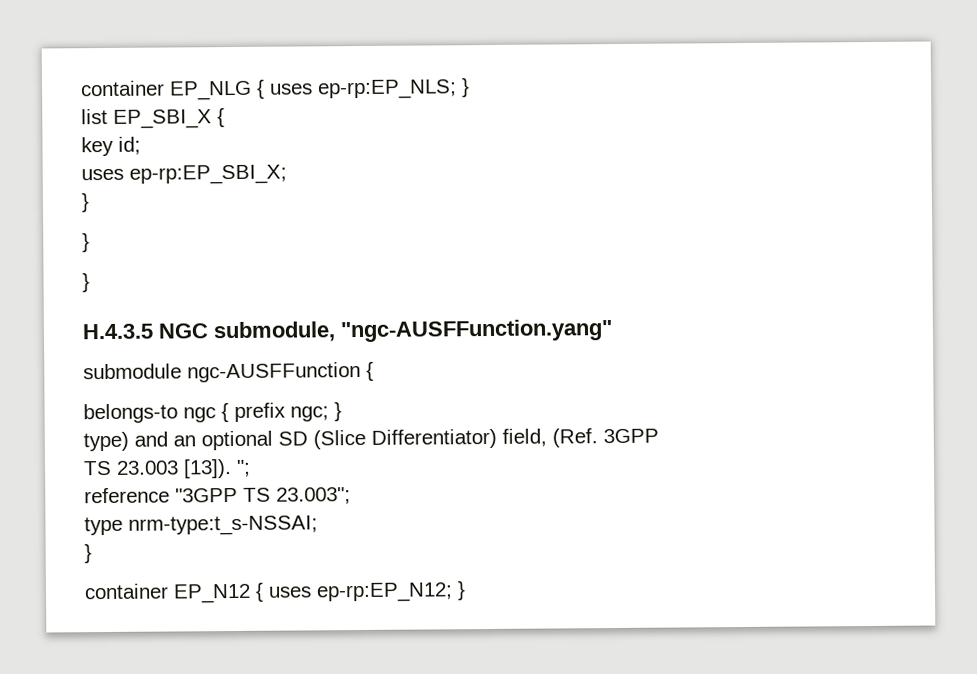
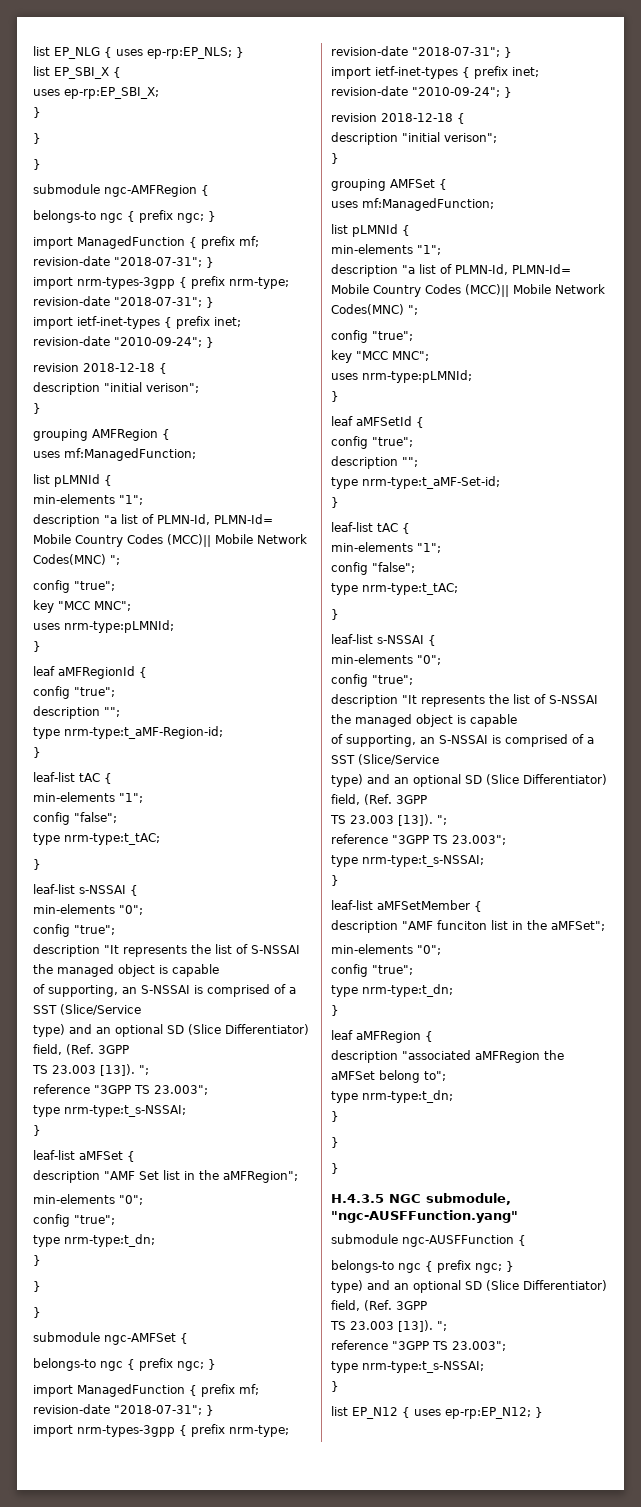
[80,80,165,97] container -> [33,46,50,56] list
[81,136,141,157] [81,164,287,185] key id; // uses ep-rp:EP_SBI_X; -> [33,87,159,99] [33,107,41,118] [33,133,41,144] [33,159,41,170] [33,184,209,197] [33,210,216,223] [33,236,259,249] [33,256,214,268] [33,276,289,289] [33,296,214,308] [33,316,241,329] [33,336,214,348] [33,363,167,374] [33,382,199,395] [33,403,41,414] [33,429,170,441] [33,448,196,461] [33,474,112,487] [33,494,143,505] [33,514,273,527] [33,534,307,547] [33,554,120,565] [33,580,115,593] [33,600,131,613] [33,620,174,633] [33,641,41,652] [33,666,147,679] [33,686,115,699] [33,706,120,719] [33,726,223,739] [33,747,41,758] [33,772,112,784] [33,792,143,803] [33,812,117,825] [33,833,160,845] [33,859,41,870] [33,884,138,896] [33,904,143,915] [33,924,115,937] [33,944,300,957] [33,964,219,977] [33,984,296,997] [33,1004,141,1015] [33,1024,309,1037] [33,1044,129,1055] [32,1064,149,1076] [33,1084,208,1095] [33,1105,186,1117] [33,1125,41,1136] [33,1150,135,1162] [33,1170,298,1183] [33,1194,143,1205] [33,1214,115,1227] [33,1234,155,1247] [33,1255,41,1266] [33,1281,41,1292] [33,1307,41,1318] [33,1332,188,1345] [33,1358,216,1371] [33,1384,259,1397] [33,1404,214,1416] [33,1424,289,1437] [331,46,512,58] [331,66,539,79] [331,86,512,98] [331,113,465,124] [331,132,497,145] [331,153,339,164] [331,179,447,191] [331,198,494,211] [331,224,410,237] [331,244,441,255] [331,264,571,277] [331,284,605,297] [331,304,418,315] [331,330,413,343] [331,350,429,363] [331,370,472,383] [331,391,339,402] [331,416,424,428] [331,436,413,449] [331,456,418,469] [331,476,500,489] [331,497,339,508] [331,522,410,534] [331,542,441,553] [331,562,415,575] [331,583,458,595] [331,609,339,620] [331,634,436,646] [331,654,441,665] [331,674,413,687] [331,694,598,707] [331,714,517,727] [331,734,594,747] [331,754,439,765] [331,774,607,787] [331,794,427,805] [330,814,447,826] [331,834,506,845] [331,855,484,867] [331,875,339,886] [331,900,482,912] [331,920,605,933] [331,944,441,955] [331,964,413,977] [331,984,453,997] [331,1005,339,1016] [331,1030,433,1043] [331,1050,564,1063] [331,1070,446,1083] [331,1090,453,1103] uses ep-rp:EP_SBI_X; // } // } // } // submodule ngc-AMFRegion { // belongs-to ngc { prefix ngc; } // import ManagedFunction { prefix mf; revision-date "2018-07-31"; } // import nrm-types-3gpp { prefix nrm-type; revision-date "2018-07-31"; } // import ietf-inet-types { prefix inet; revision-date "2010-09-24"; } // revision 2018-12-18 { // description "initial verison"; // } // grouping AMFRegion { // uses mf:ManagedFunction; // list pLMNId { // min-elements "1"; // description "a list of PLMN-Id, PLMN-Id= Mobile Country Codes (MCC)|| Mobile Network Codes(MNC) "; // config "true"; // key "MCC MNC"; // uses nrm-type:pLMNId; // } // leaf aMFRegionId { // config "true"; // description ""; // type nrm-type:t_aMF-Region-id; // } // leaf-list tAC { // min-elements "1"; // config "false"; // type nrm-type:t_tAC; // } // leaf-list s-NSSAI { // min-elements "0"; // config "true"; // description "It represents the list of S-NSSAI the managed object is capable // of supporting, an S-NSSAI is comprised of a SST (Slice/Service // type) and an optional SD (Slice Differentiator) field, (Ref. 3GPP // TS 23.003 [13]). "; // reference "3GPP TS 23.003"; // type nrm-type:t_s-NSSAI; // } // leaf-list aMFSet { // description "AMF Set list in the aMFRegion"; // min-elements "0"; // config "true"; // type nrm-type:t_dn; // } // } // } // submodule ngc-AMFSet { // belongs-to ngc { prefix ngc; } // import ManagedFunction { prefix mf; revision-date "2018-07-31"; } // import nrm-types-3gpp { prefix nrm-type; revision-date "2018-07-31"; } // import ietf-inet-types { prefix inet; revision-date "2010-09-24"; } // revision 2018-12-18 { // description "initial verison"; // } // grouping AMFSet { // uses mf:ManagedFunction; // list pLMNId { // min-elements "1"; // description "a list of PLMN-Id, PLMN-Id= Mobile Country Codes (MCC)|| Mobile Network Codes(MNC) "; // config "true"; // key "MCC MNC"; // uses nrm-type:pLMNId; // } // leaf aMFSetId { // config "true"; // description ""; // type nrm-type:t_aMF-Set-id; // } // leaf-list tAC { // min-elements "1"; // config "false"; // type nrm-type:t_tAC; // } // leaf-list s-NSSAI { // min-elements "0"; // config "true"; // description "It represents the list of S-NSSAI the managed object is capable // of supporting, an S-NSSAI is comprised of a SST (Slice/Service // type) and an optional SD (Slice Differentiator) field, (Ref. 3GPP // TS 23.003 [13]). "; // reference "3GPP TS 23.003"; // type nrm-type:t_s-NSSAI; // } // leaf-list aMFSetMember { // description "AMF funciton list in the aMFSet"; // min-elements "0"; // config "true"; // type nrm-type:t_dn; // } // leaf aMFRegion { // description "associated aMFRegion the aMFSet belong to"; // type nrm-type:t_dn;
[84,583,169,600] container -> [331,1406,348,1416] list

